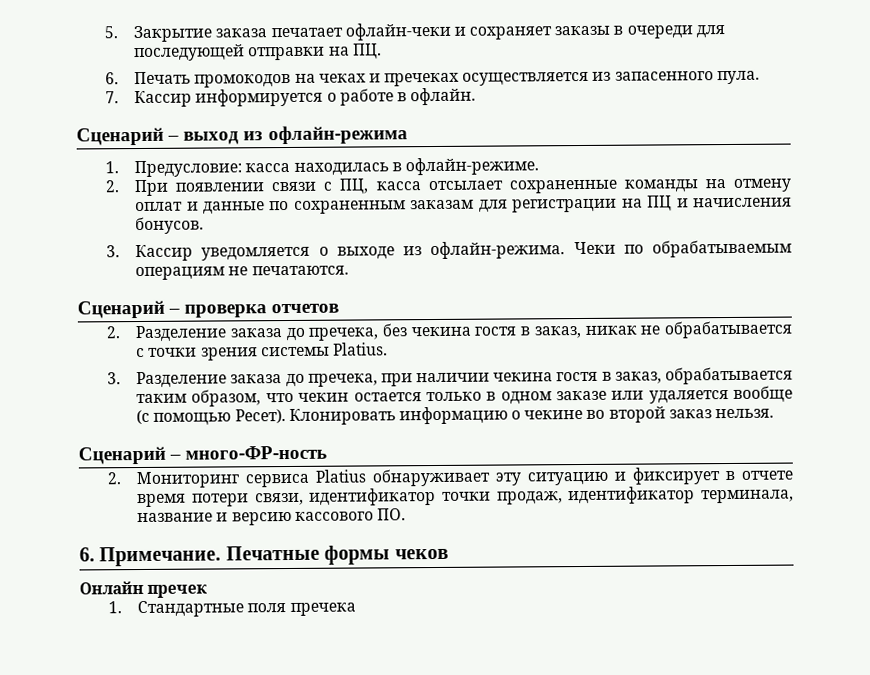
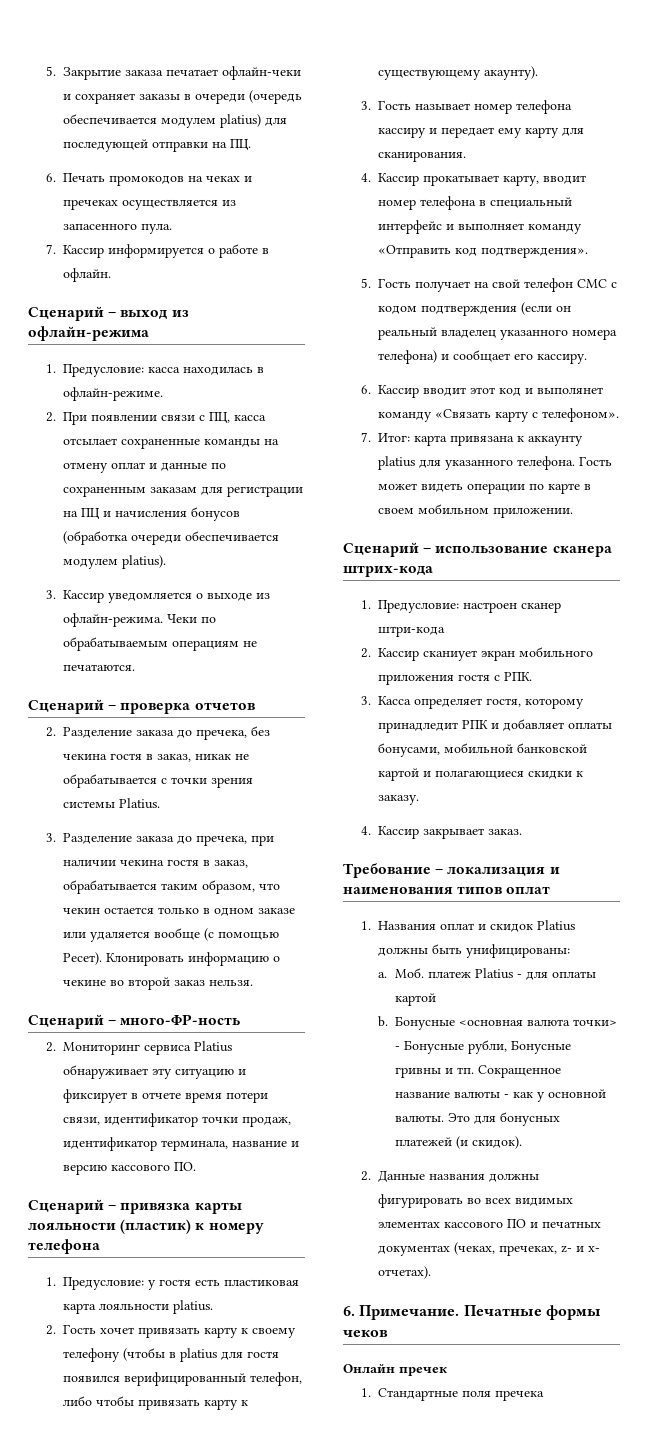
(693, 32) none -> [248,90,302,104] [62,114,261,128] (очередь обеспечивается модулем platius)
[135,216,205,235] бонусов. -> [190,507,240,521] [62,531,279,545] [62,555,166,569] бонусов (обработка очереди обеспечивается модулем platius).
(406, 514) none -> [28,1199,242,1214] [28,1219,264,1234] [28,1239,100,1254] [45,1277,299,1290] [62,1300,213,1314] [45,1325,296,1338] [62,1348,279,1362] [62,1372,302,1386] [62,1396,248,1410] [377,66,538,80] [360,100,572,114] [377,127,584,138] [377,151,466,162] [360,173,586,186] [377,196,572,210] [377,220,582,234] [377,245,588,258] [360,278,617,292] [377,302,571,316] [377,327,617,340] [377,350,587,364] [360,385,603,398] [377,408,619,422] [360,432,583,446] [377,456,612,470] [377,483,591,494] [377,504,573,518] [343,542,612,557] [343,565,433,577] [360,600,561,613] [377,626,445,637] [360,647,593,661] [377,672,532,685] [360,696,584,709] [377,719,612,733] [377,743,587,757] [377,768,583,781] [377,795,419,805] [360,826,522,839] [343,863,560,878] [343,886,551,894] [360,920,575,932] [377,944,570,958] [377,968,597,980] [395,993,437,1006] [377,1016,618,1030] [395,1040,572,1054] [395,1065,562,1078] [395,1089,607,1102] [395,1112,561,1126] [395,1136,523,1149] [360,1170,539,1183] [377,1194,573,1208] [377,1219,601,1228] [377,1242,600,1256] [377,1266,431,1279] // Сценарий – привязка карты лояльности (пластик) к номеру телефона // 1. Предусловие: у гостя есть пластиковая карта лояльности platius. // 2. Гость хочет привязать карту к своему телефону (чтобы в platius для гостя появился верифицированный телефон, либо чтобы привязать карту к существующему акаунту). // 3. Гость называет номер телефона кассиру и передает ему карту для сканирования. // 4. Кассир прокатывает карту, вводит номер телефона в специальный интерфейс и выполняет команду «Отправить код подтверждения». // 5. Гость получает на свой телефон СМС с кодом подтверждения (если он реальный владелец указанного номера телефона) и сообщает его кассиру. // 6. Кассир вводит этот код и выполянет команду «Связать карту с телефоном». // 7. Итог: карта привязана к аккаунту platius для указанного телефона. Гость может видеть операции по карте в своем мобильном приложении. // Сценарий – использование сканера штрих-кода // 1. Предусловие: настроен сканер штри-кода // 2. Кассир сканиует экран мобильного приложения гостя с РПК. // 3. Касса определяет гостя, которому принадледит РПК и добавляет оплаты бонусами, мобильной банковской картой и полагающиеся скидки к заказу. // 4. Кассир закрывает заказ. // Требование – локализация и наименования типов оплат // 1. Названия оплат и скидок Platius должны быть унифицированы: // a. Моб. платеж Platius - для оплаты картой // b. Бонусные <основная валюта точки> - Бонусные рубли, Бонусные гривны и тп. Сокращенное название валюты - как у основной валюты. Это для бонусных платежей (и скидок). // 2. Данные названия должны фигурировать во всех видимых элементах кассового ПО и печатных документах (чеках, пречеках, z- и x- отчетах).

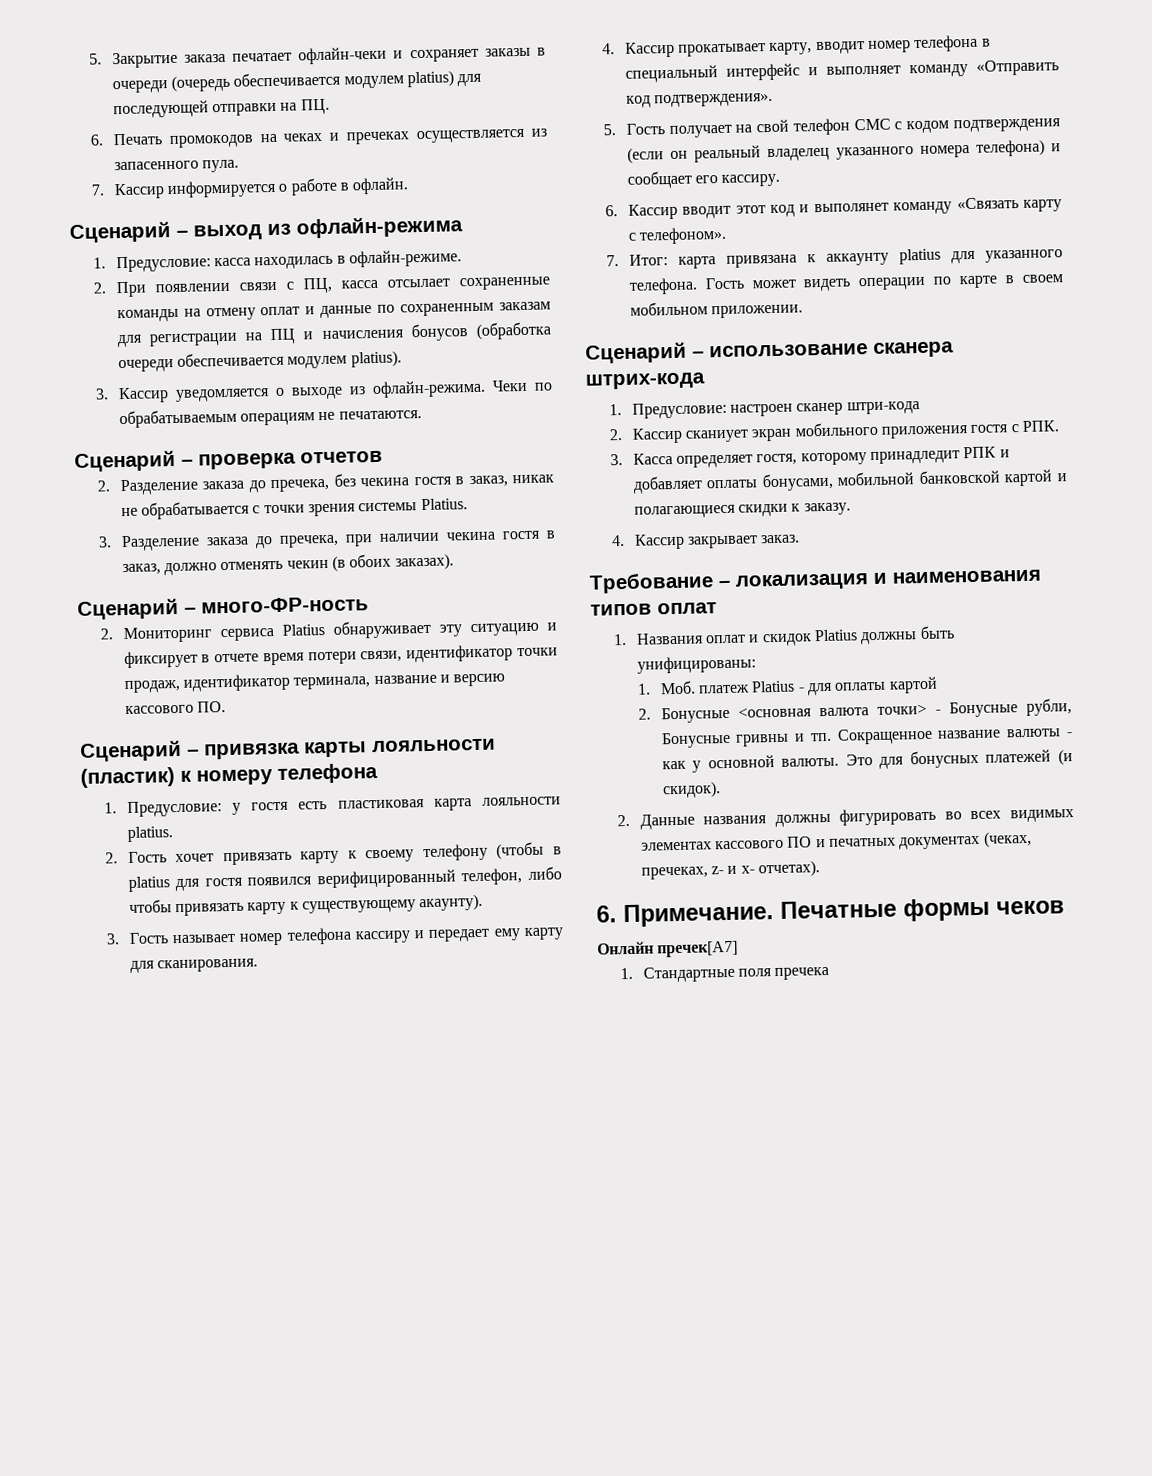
[62,880,280,894] [62,907,295,916] [62,928,279,942] [62,952,280,966] [62,977,253,990] обрабатывается таким образом, что чекин остается только в одном заказе или удаляется вообще (с помощью Ресет). Клонировать информацию о чекине во второй заказ нельзя. -> [164,553,454,576] должно отменять чекин (в обоих заказах).
[377,972,387,978] a. -> [636,683,651,695] 1.
[377,1016,388,1027] b. -> [637,708,651,720] 2.
[399,1367,447,1376] пречек -> [657,940,739,958] пречек[A7]

